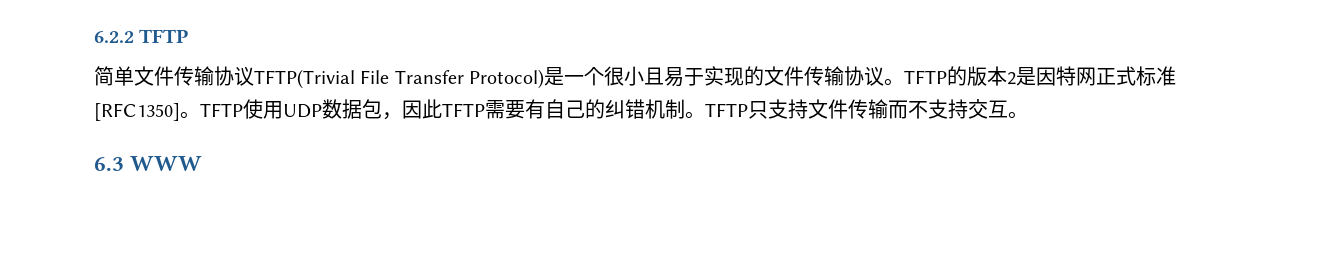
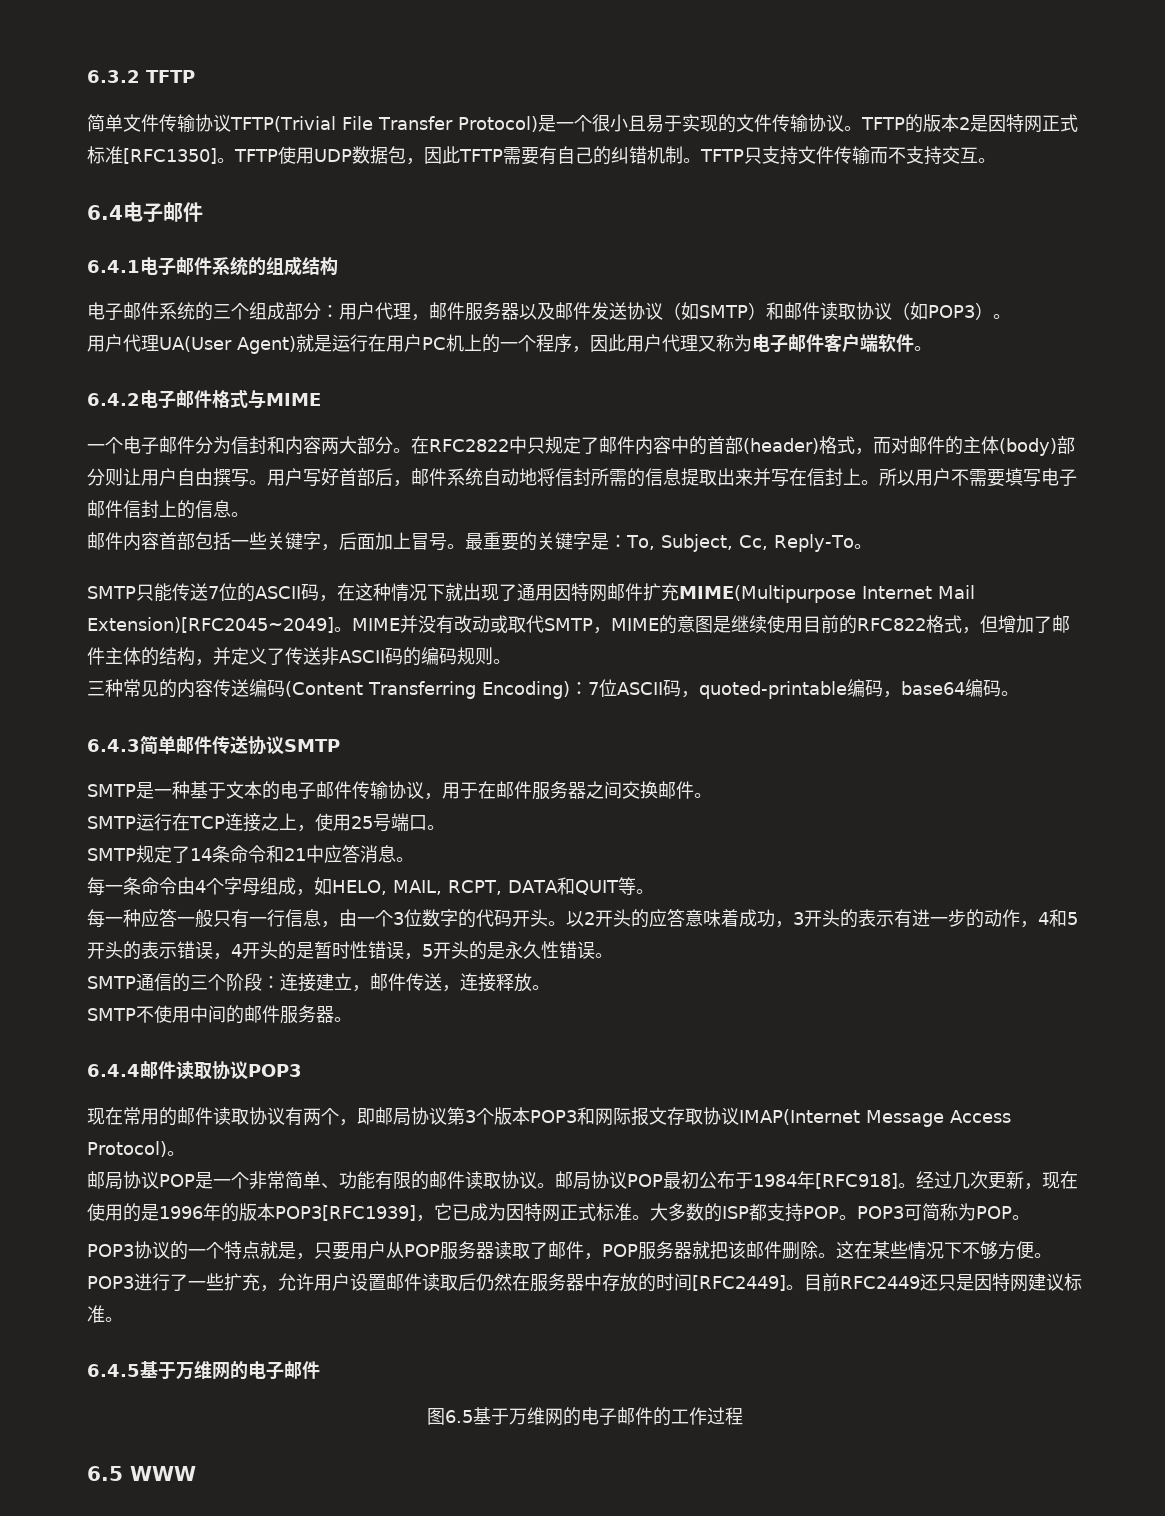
[94,31,134,43] 6.2.2 -> [87,70,140,83] 6.3.2
[94,157,124,171] 6.3 -> [87,202,203,223] [87,256,338,276] [87,302,1011,321] [87,333,932,354] [87,390,321,409] [87,436,1075,456] [87,468,1077,487] [87,500,249,519] [87,532,872,552] [87,583,975,603] [87,615,1070,634] [87,647,511,666] [87,679,1019,699] [87,735,340,755] [87,781,712,800] [87,813,445,832] [87,845,414,863] [87,877,654,896] [87,909,1078,928] [87,941,613,960] [87,973,550,992] [87,1005,352,1024] [87,1061,302,1080] [87,1107,1011,1127] [87,1141,185,1157] [87,1171,1078,1190] [87,1203,1030,1222] [87,1241,1052,1260] [87,1273,1082,1292] [87,1305,123,1323] [87,1361,320,1380] [427,1407,743,1426] [87,1466,123,1481] 6.4电子邮件 // 6.4.1电子邮件系统的组成结构 // 电子邮件系统的三个组成部分：用户代理，邮件服务器以及邮件发送协议（如SMTP）和邮件读取协议（如POP3）。 // 用户代理UA(User Agent)就是运行在用户PC机上的一个程序，因此用户代理又称为电子邮件客户端软件。 // 6.4.2电子邮件格式与MIME // 一个电子邮件分为信封和内容两大部分。在RFC2822中只规定了邮件内容中的首部(header)格式，而对邮件的主体(body)部分则让用户自由撰写。用户写好首部后，邮件系统自动地将信封所需的信息提取出来并写在信封上。所以用户不需要填写电子邮件信封上的信息。 // 邮件内容首部包括一些关键字，后面加上冒号。最重要的关键字是：To, Subject, Cc, Reply-To。 // SMTP只能传送7位的ASCII码，在这种情况下就出现了通用因特网邮件扩充MIME(Multipurpose Internet Mail Extension)[RFC2045~2049]。MIME并没有改动或取代SMTP，MIME的意图是继续使用目前的RFC822格式，但增加了邮件主体的结构，并定义了传送非ASCII码的编码规则。 // 三种常见的内容传送编码(Content Transferring Encoding)：7位ASCII码，quoted-printable编码，base64编码。 // 6.4.3简单邮件传送协议SMTP // SMTP是一种基于文本的电子邮件传输协议，用于在邮件服务器之间交换邮件。 // SMTP运行在TCP连接之上，使用25号端口。 // SMTP规定了14条命令和21中应答消息。 // 每一条命令由4个字母组成，如HELO, MAIL, RCPT, DATA和QUIT等。 // 每一种应答一般只有一行信息，由一个3位数字的代码开头。以2开头的应答意味着成功，3开头的表示有进一步的动作，4和5开头的表示错误，4开头的是暂时性错误，5开头的是永久性错误。 // SMTP通信的三个阶段：连接建立，邮件传送，连接释放。 // SMTP不使用中间的邮件服务器。 // 6.4.4邮件读取协议POP3 // 现在常用的邮件读取协议有两个，即邮局协议第3个版本POP3和网际报文存取协议IMAP(Internet Message Access Protocol)。 // 邮局协议POP是一个非常简单、功能有限的邮件读取协议。邮局协议POP最初公布于1984年[RFC918]。经过几次更新，现在使用的是1996年的版本POP3[RFC1939]，它已成为因特网正式标准。大多数的ISP都支持POP。POP3可简称为POP。 // POP3协议的一个特点就是，只要用户从POP服务器读取了邮件，POP服务器就把该邮件删除。这在某些情况下不够方便。POP3进行了一些扩充，允许用户设置邮件读取后仍然在服务器中存放的时间[RFC2449]。目前RFC2449还只是因特网建议标准。 // 6.4.5基于万维网的电子邮件 // 图6.5基于万维网的电子邮件的工作过程 // 6.5

